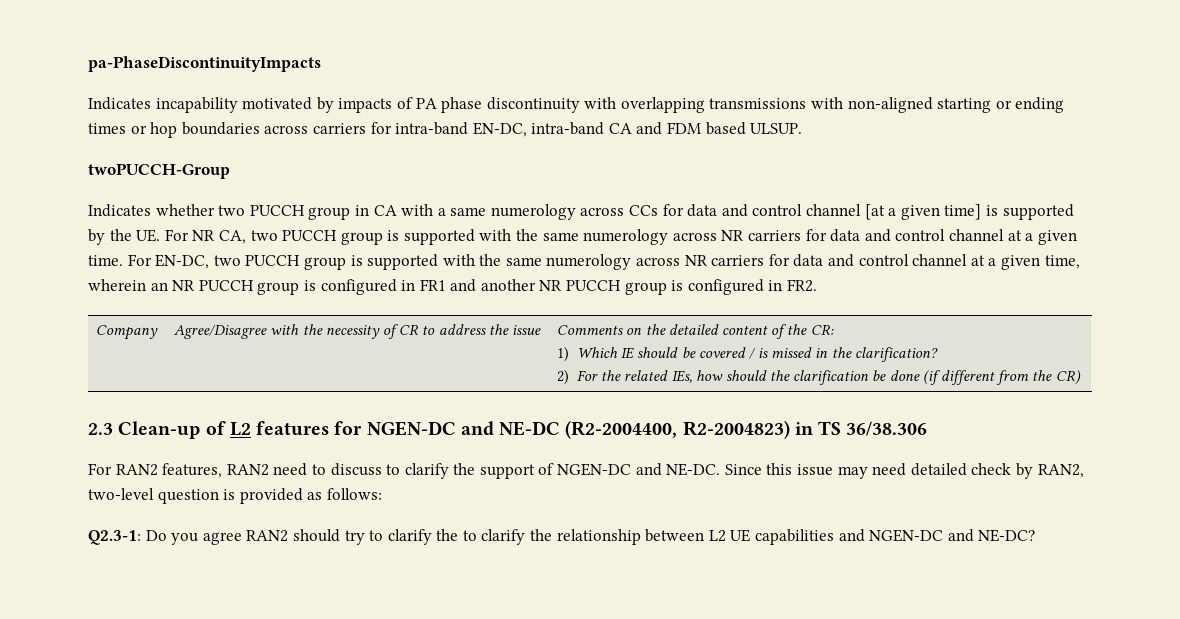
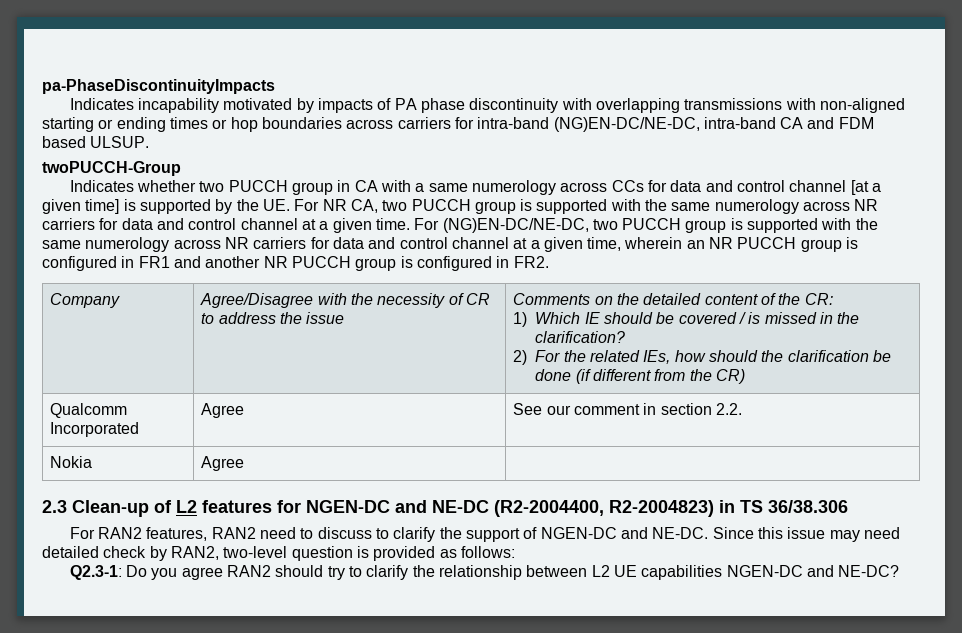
[472,122,527,137] EN-DC, -> [553,117,700,132] (NG)EN-DC/NE-DC,
[155,254,210,269] EN-DC, -> [442,218,589,233] (NG)EN-DC/NE-DC,
(1081, 377) none -> [50,403,128,418] [50,422,140,437] [201,403,245,418] [513,403,743,415] [50,456,93,468] [201,456,245,471] // Qualcomm Incorporated | Agree | See our comment in section 2.2. // Nokia | Agree |
[462,529,553,545] to clarify the -> (435, 571) none
[838,529,865,542] and -> (723, 572) none

